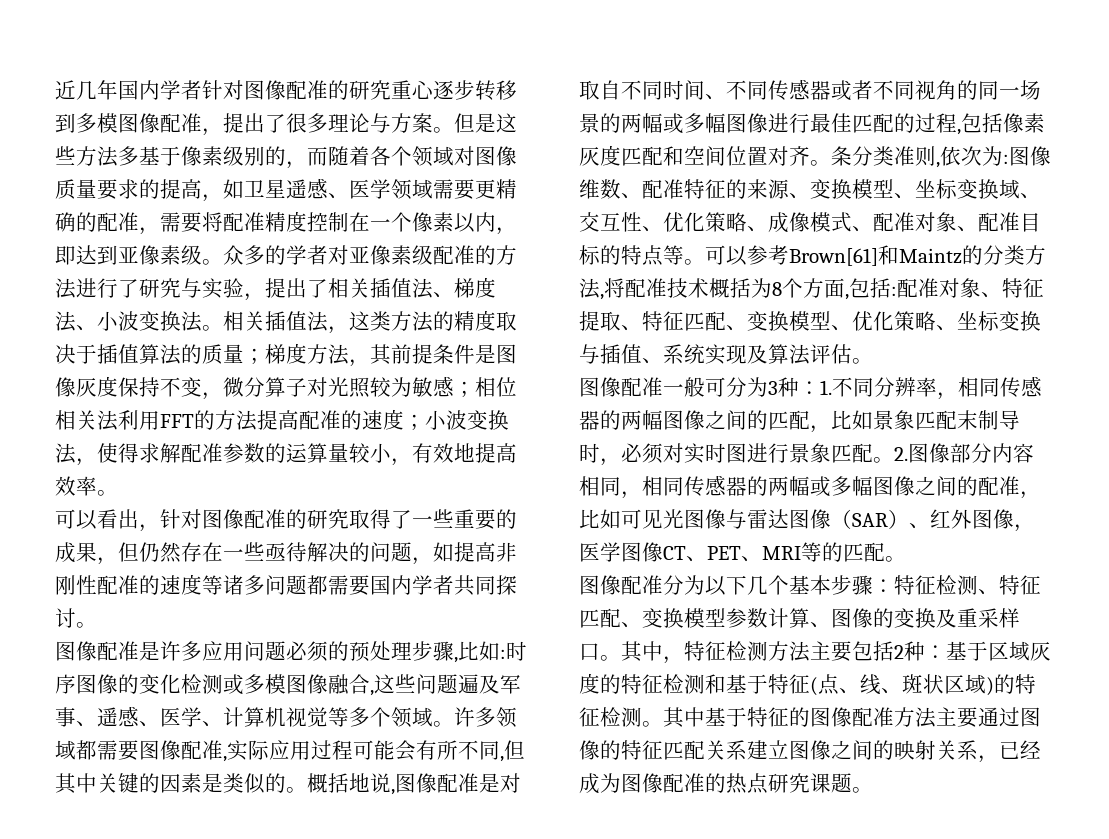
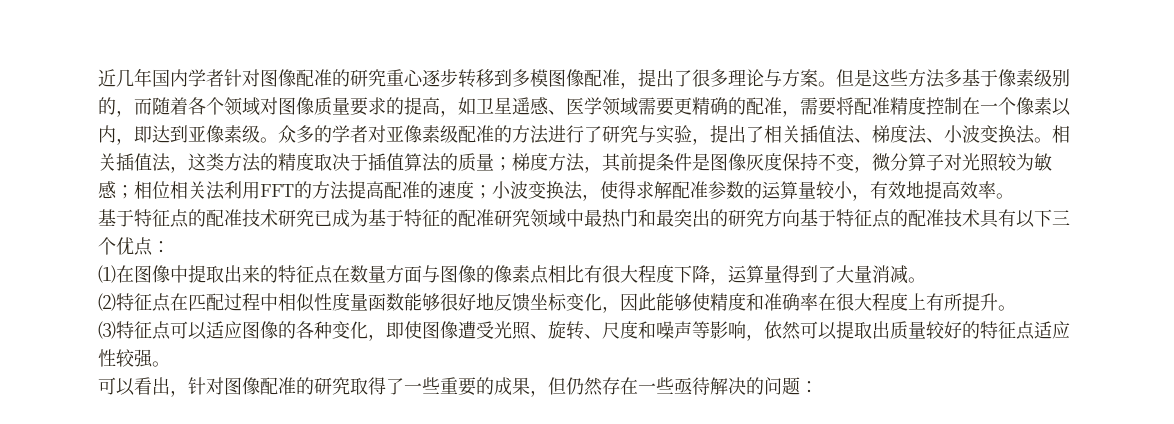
(118, 493) none -> [98,209,1070,228] [98,237,170,256] [98,265,926,285] [98,293,1016,313] [98,321,1070,341] [98,349,170,368] // 基于特征点的配准技术研究已成为基于特征的配准研究领域中最热门和最突出的研究方向基于特征点的配准技术具有以下三个优点： // ⑴在图像中提取出来的特征点在数量方面与图像的像素点相比有很大程度下降，运算量得到了大量消减。 // ⑵特征点在匹配过程中相似性度量函数能够很好地反馈坐标变化，因此能够使精度和准确率在很大程度上有所提升。 // ⑶特征点可以适应图像的各种变化，即使图像遭受光照、旋转、尺度和噪声等影响，依然可以提取出质量较好的特征点适应性较强。
[412,542,517,565] [55,574,517,596] [55,608,97,628] [55,641,527,663] [55,674,521,696] [55,706,517,728] [55,740,525,762] [55,773,521,795] [579,79,1041,101] [579,113,1045,135] [579,145,1051,168] [579,179,1041,199] [579,212,1041,233] [579,245,1046,266] [579,278,1044,300] [579,311,1041,331] [579,344,873,365] [579,376,1042,400] [579,410,1020,433] [579,443,1034,466] [579,475,1041,499] [579,509,1035,532] [579,542,906,562] [579,575,1041,596] [579,608,1020,628] [579,641,1051,664] [579,673,1036,696] [579,707,1041,728] [579,740,1041,763] [579,773,873,794] ，如提高非刚性配准的速度等诸多问题都需要国内学者共同探讨。 // 图像配准是许多应用问题必须的预处理步骤,比如:时序图像的变化检测或多模图像融合,这些问题遍及军事、遥感、医学、计算机视觉等多个领域。许多领域都需要图像配准,实际应用过程可能会有所不同,但其中关键的因素是类似的。概括地说,图像配准是对取自不同时间、不同传感器或者不同视角的同一场景的两幅或多幅图像进行最佳匹配的过程,包括像素灰度匹配和空间位置对齐。条分类准则,依次为:图像维数、配准特征的来源、变换模型、坐标变换域、交互性、优化策略、成像模式、配准对象、配准目标的特点等。可以参考Brown[61]和Maintz的分类方法,将配准技术概括为8个方面,包括:配准对象、特征提取、特征匹配、变换模型、优化策略、坐标变换与插值、系统实现及算法评估。 // 图像配准一般可分为3种：1.不同分辨率，相同传感器的两幅图像之间的匹配，比如景象匹配末制导时，必须对实时图进行景象匹配。2.图像部分内容相同，相同传感器的两幅或多幅图像之间的配准，比如可见光图像与雷达图像（SAR）、红外图像，医学图像CT、PET、MRI等的匹配。 // 图像配准分为以下几个基本步骤：特征检测、特征匹配、变换模型参数计算、图像的变换及重采样口。其中，特征检测方法主要包括2种：基于区域灰度的特征检测和基于特征(点、线、斑状区域)的特征检测。其中基于特征的图像配准方法主要通过图像的特征匹配关系建立图像之间的映射关系，已经成为图像配准的热点研究课题。 -> [800,381,818,393] ：

